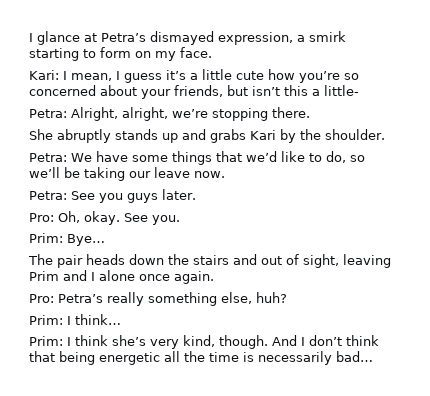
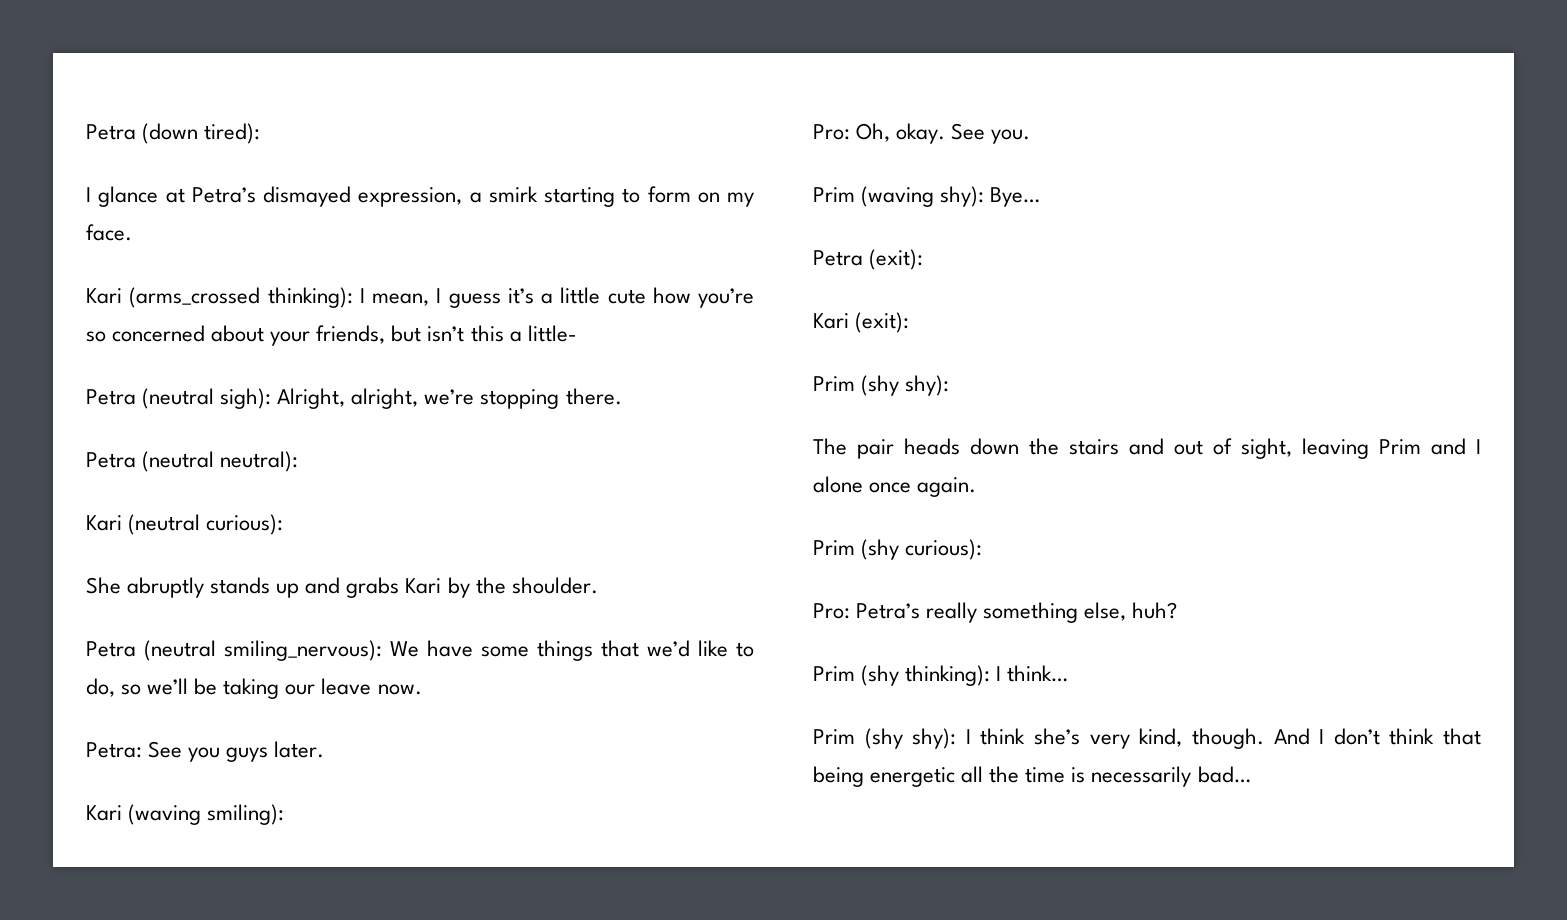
(29, 37) none -> [86,123,261,144] Petra (down tired): //
[29,70,59,80] Kari: -> [86,287,353,308] Kari (arms_crossed thinking):
[29,109,67,118] Petra: -> [86,388,272,409] Petra (neutral sigh):
(310, 112) none -> [86,451,299,472] [86,514,284,535] // Petra (neutral neutral): // Kari (neutral curious):
[29,153,67,162] Petra: -> [86,640,382,661] Petra (neutral smiling_nervous):
(196, 194) none -> [86,804,285,825] // Kari (waving smiling):
[29,233,105,246] Prim: Bye… -> [813,186,1041,207] [813,249,924,270] [813,312,910,333] [813,375,950,396] Prim (waving shy): Bye… // Petra (exit): // Kari (exit): // Prim (shy shy):
(214, 277) none -> [813,539,983,560] // Prim (shy curious):
[29,315,63,325] Prim: -> [813,665,991,686] Prim (shy thinking):
[29,336,63,346] Prim: -> [813,728,957,749] Prim (shy shy):

